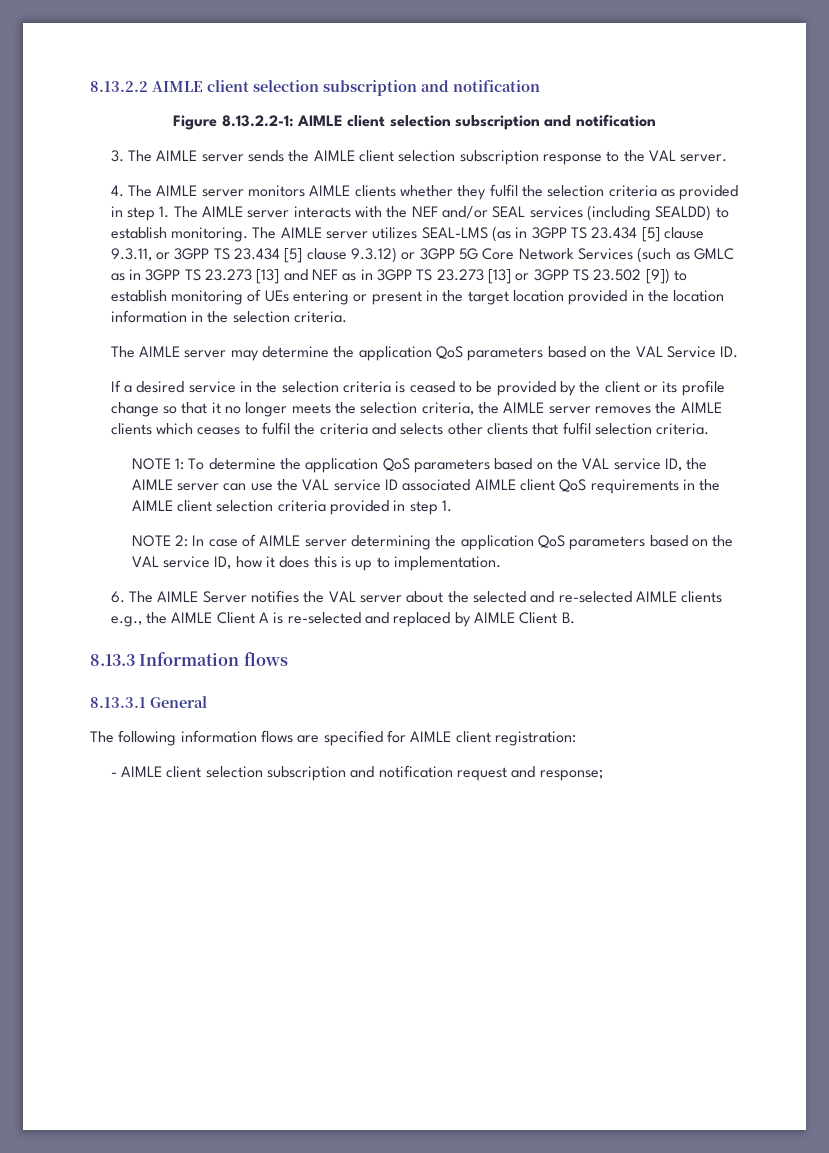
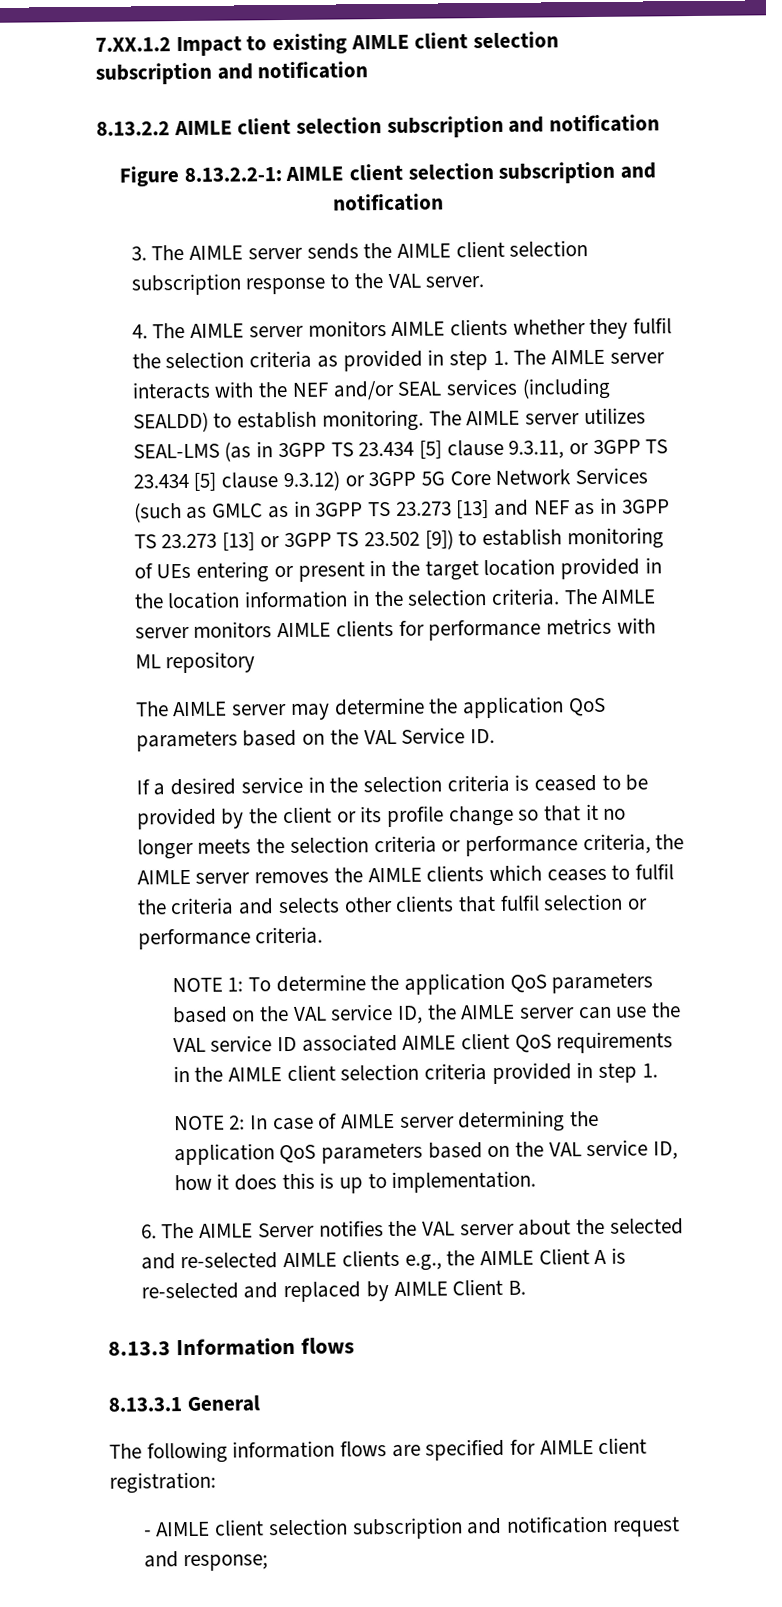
(90, 86) none -> [95,31,560,57] [95,61,369,85] 7.XX.1.2 Impact to existing AIMLE client selection subscription and notification //
(348, 317) none -> [563,588,657,605] [134,617,656,641] [134,651,256,674] The AIMLE server monitors AIMLE clients for performance metrics with ML repository
(418, 408) none -> [373,835,578,857] criteria or performance
(653, 429) none -> [626,898,648,910] [137,928,251,950] or performance

